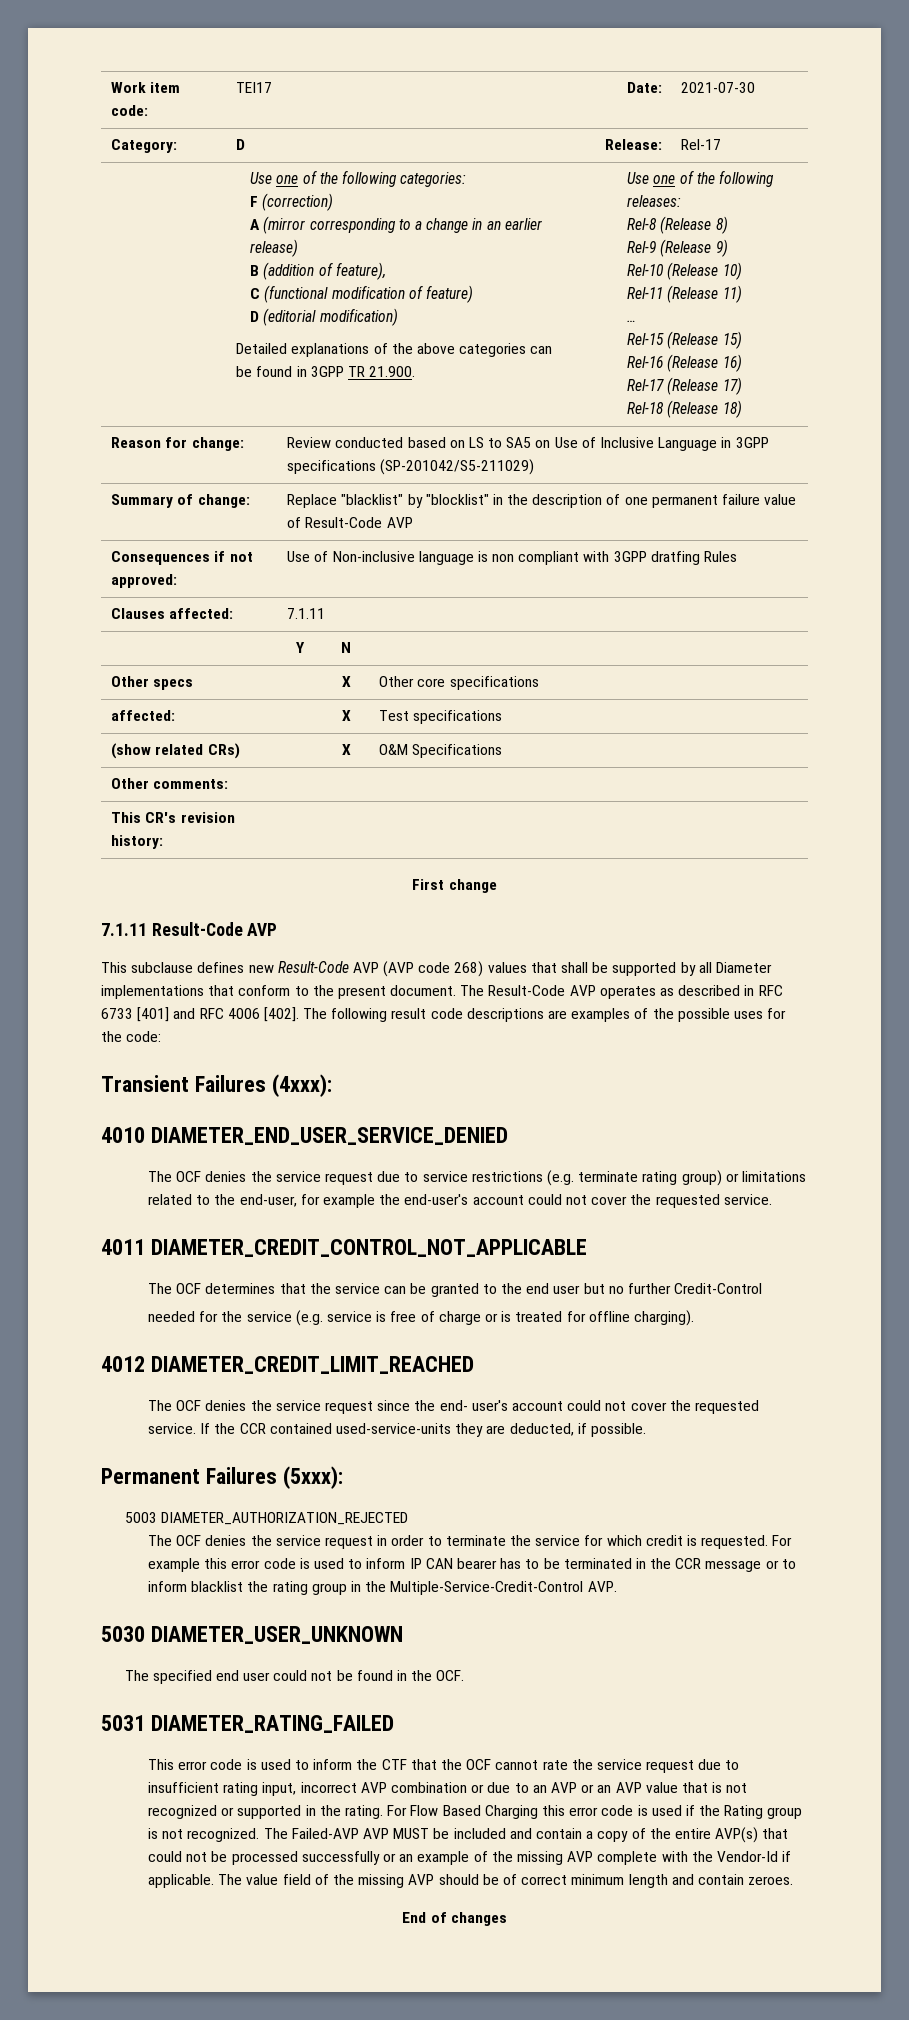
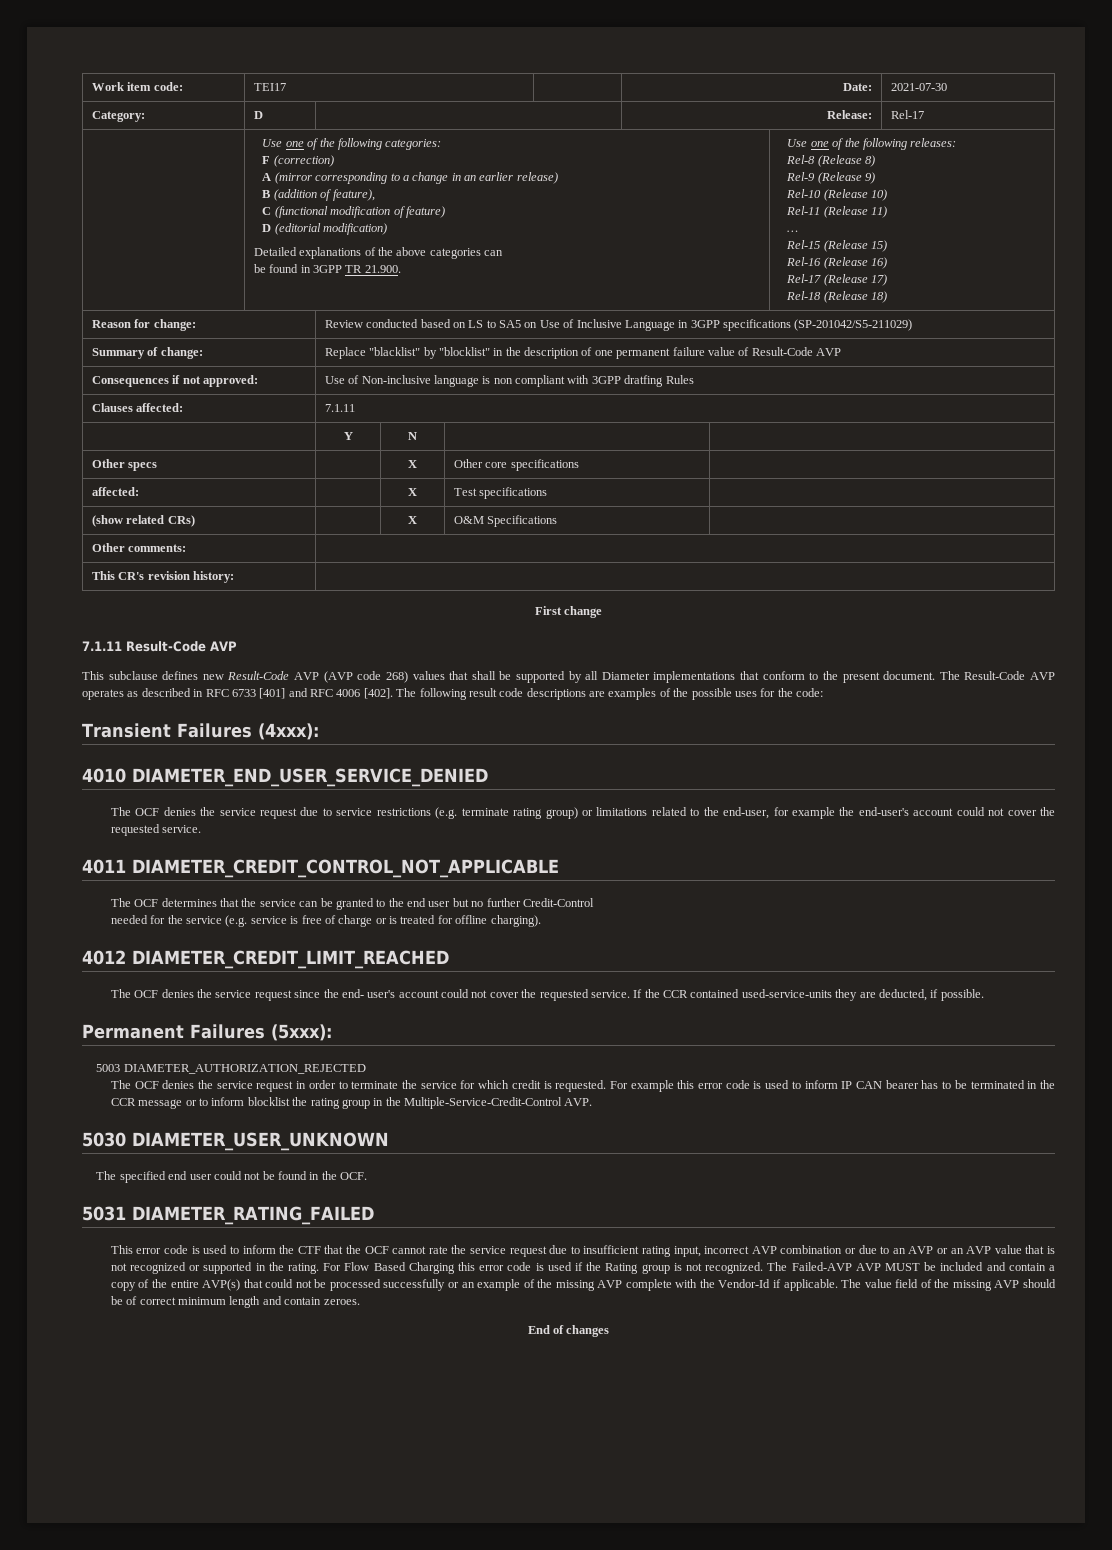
[191,1581,244,1592] blacklist -> [247,1097,290,1106] blocklist

